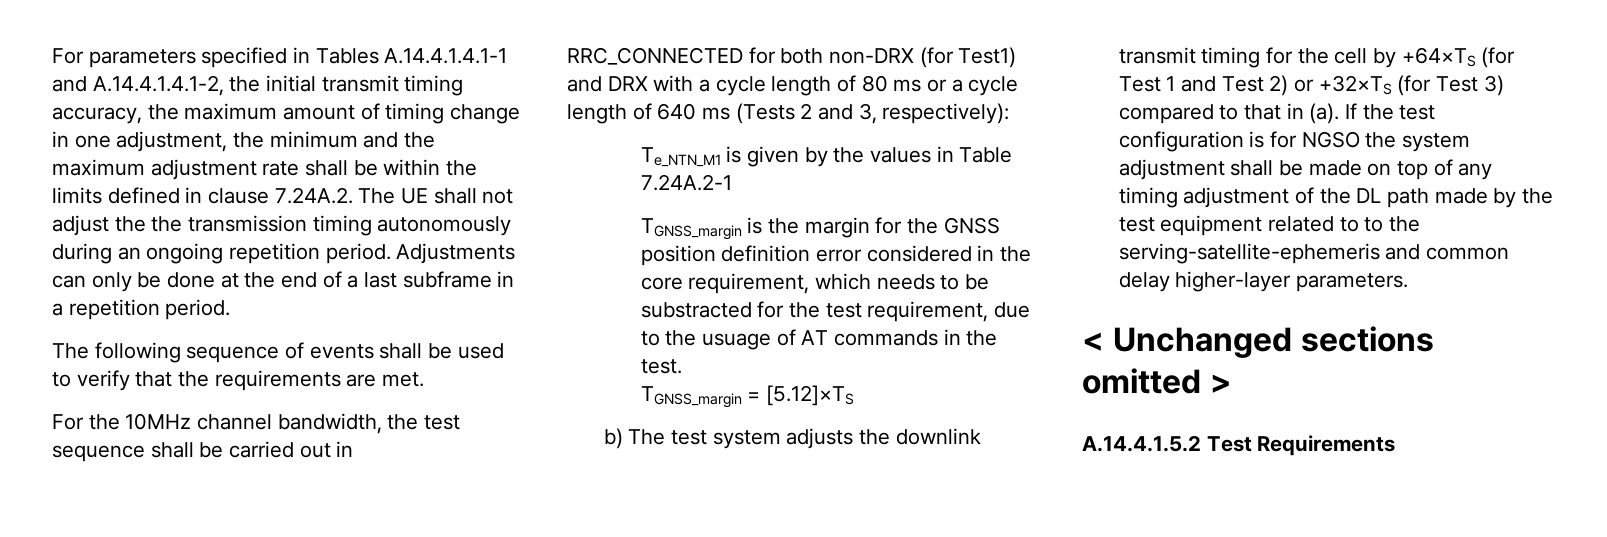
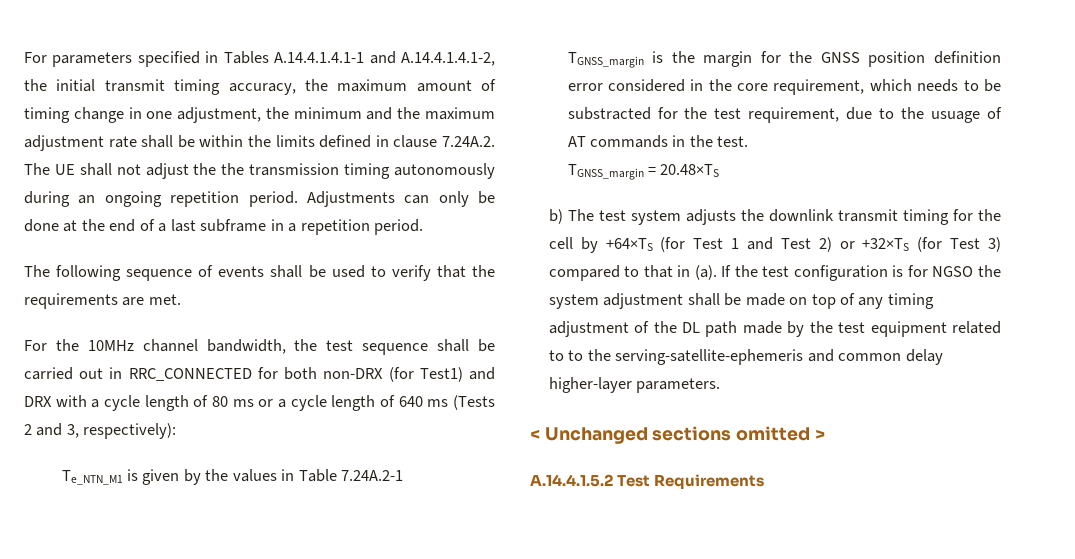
[765,385,854,406] [5.12]×TS -> [660,164,720,177] 20.48×TS

